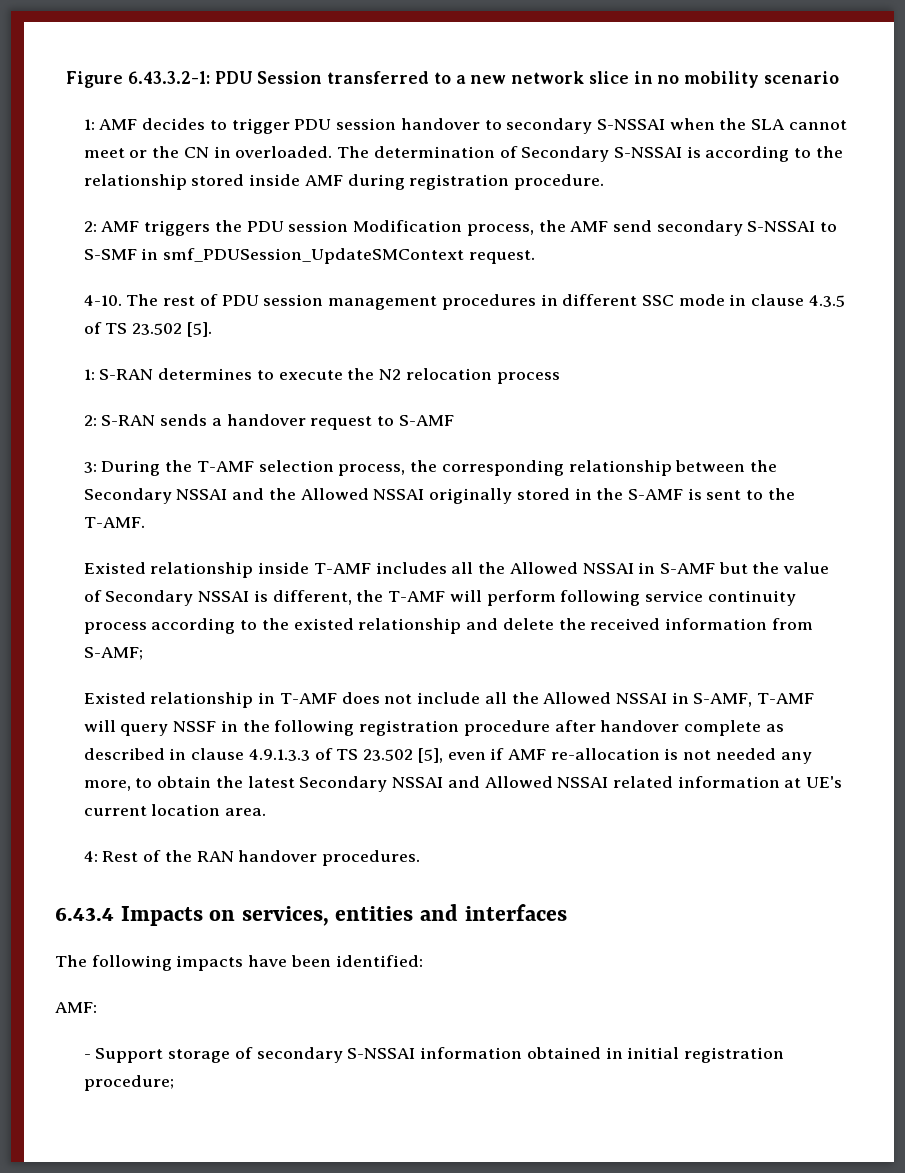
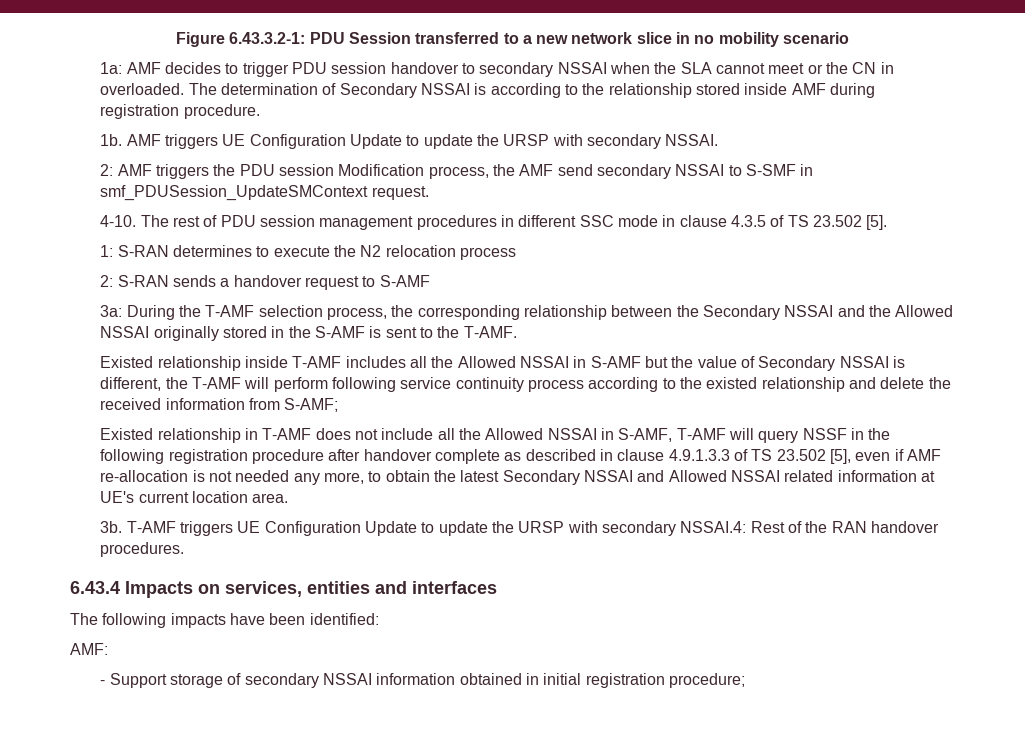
[83,119,95,130] 1: -> [100,62,123,74] 1a:
[597,119,666,130] S-NSSAI -> [557,62,607,74] NSSAI
[614,147,683,158] S-NSSAI -> [421,83,471,95] NSSAI
(605, 182) none -> [100,134,719,149] // 1b. AMF triggers UE Configuration Update to update the URSP with secondary NSSAI.
[747,221,816,232] S-NSSAI -> [675,164,725,176] NSSAI
[83,462,97,473] 3: -> [100,305,123,317] 3a:
[83,851,98,862] 4: -> [100,521,747,536] 3b. T-AMF triggers UE Configuration Update to update the URSP with secondary NSSAI.4:
[347,1048,416,1059] S-NSSAI -> [323,673,373,685] NSSAI

